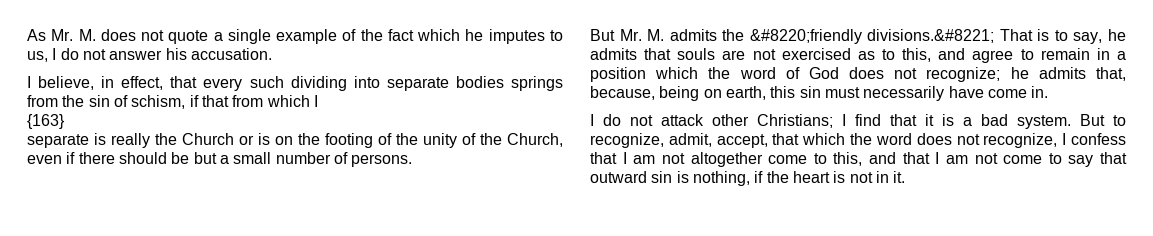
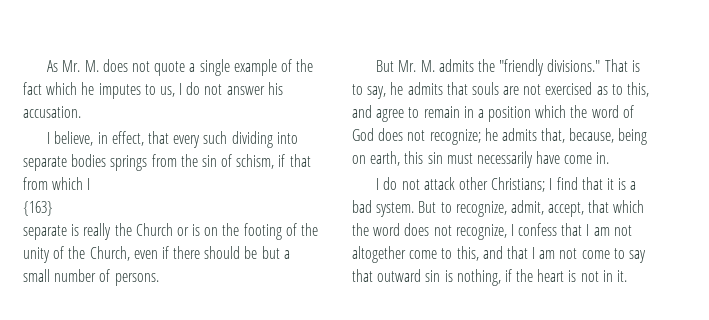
[749,29,995,44] &#8220;friendly divisions.&#8221; -> [499,59,601,76] "friendly divisions."

